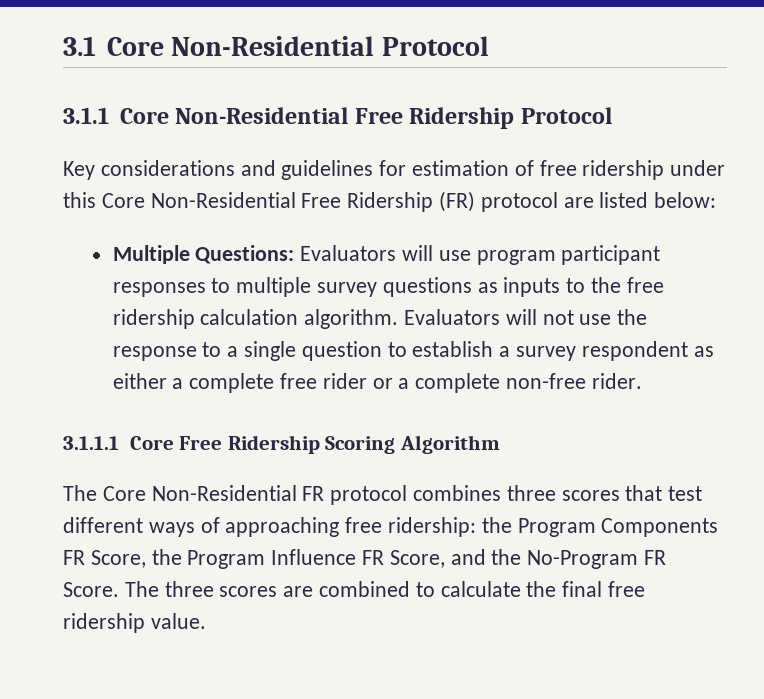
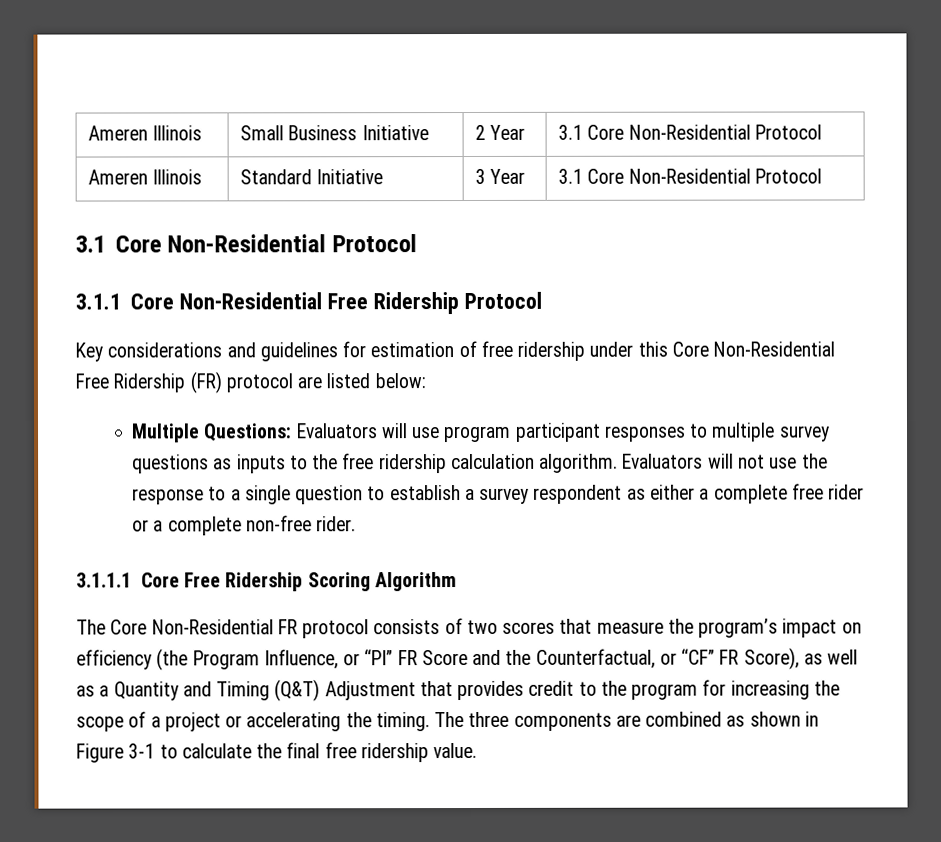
(63, 46) none -> [88,125,203,141] [240,125,429,141] [475,124,526,140] [558,124,822,140] [88,169,203,185] [240,169,384,185] [475,168,526,184] [558,168,822,184] Ameren Illinois | Small Business Initiative | 2 Year | 3.1 Core Non-Residential Protocol // Ameren Illinois | Standard Initiative | 3 Year | 3.1 Core Non-Residential Protocol //
[413,485,703,501] [63,517,719,537] [63,549,667,569] [63,582,119,597] combines three scores that test different ways of approaching free ridership: the Program Components FR Score, the Program Influence FR Score, and the No-Program FR Score. -> [373,618,862,638] [76,647,859,671] [76,679,840,702] [76,711,430,732] consists of two scores that measure the program’s impact on efficiency (the Program Influence, or “PI” FR Score and the Counterfactual, or “CF” FR Score), as well as a Quantity and Timing (Q&T) Adjustment that provides credit to the program for increasing the scope of a project or accelerating the timing.
[219,586,278,597] scores -> [513,712,612,731] components
(411, 589) none -> [726,711,819,727] [76,743,156,763] as shown in Figure 3-1

